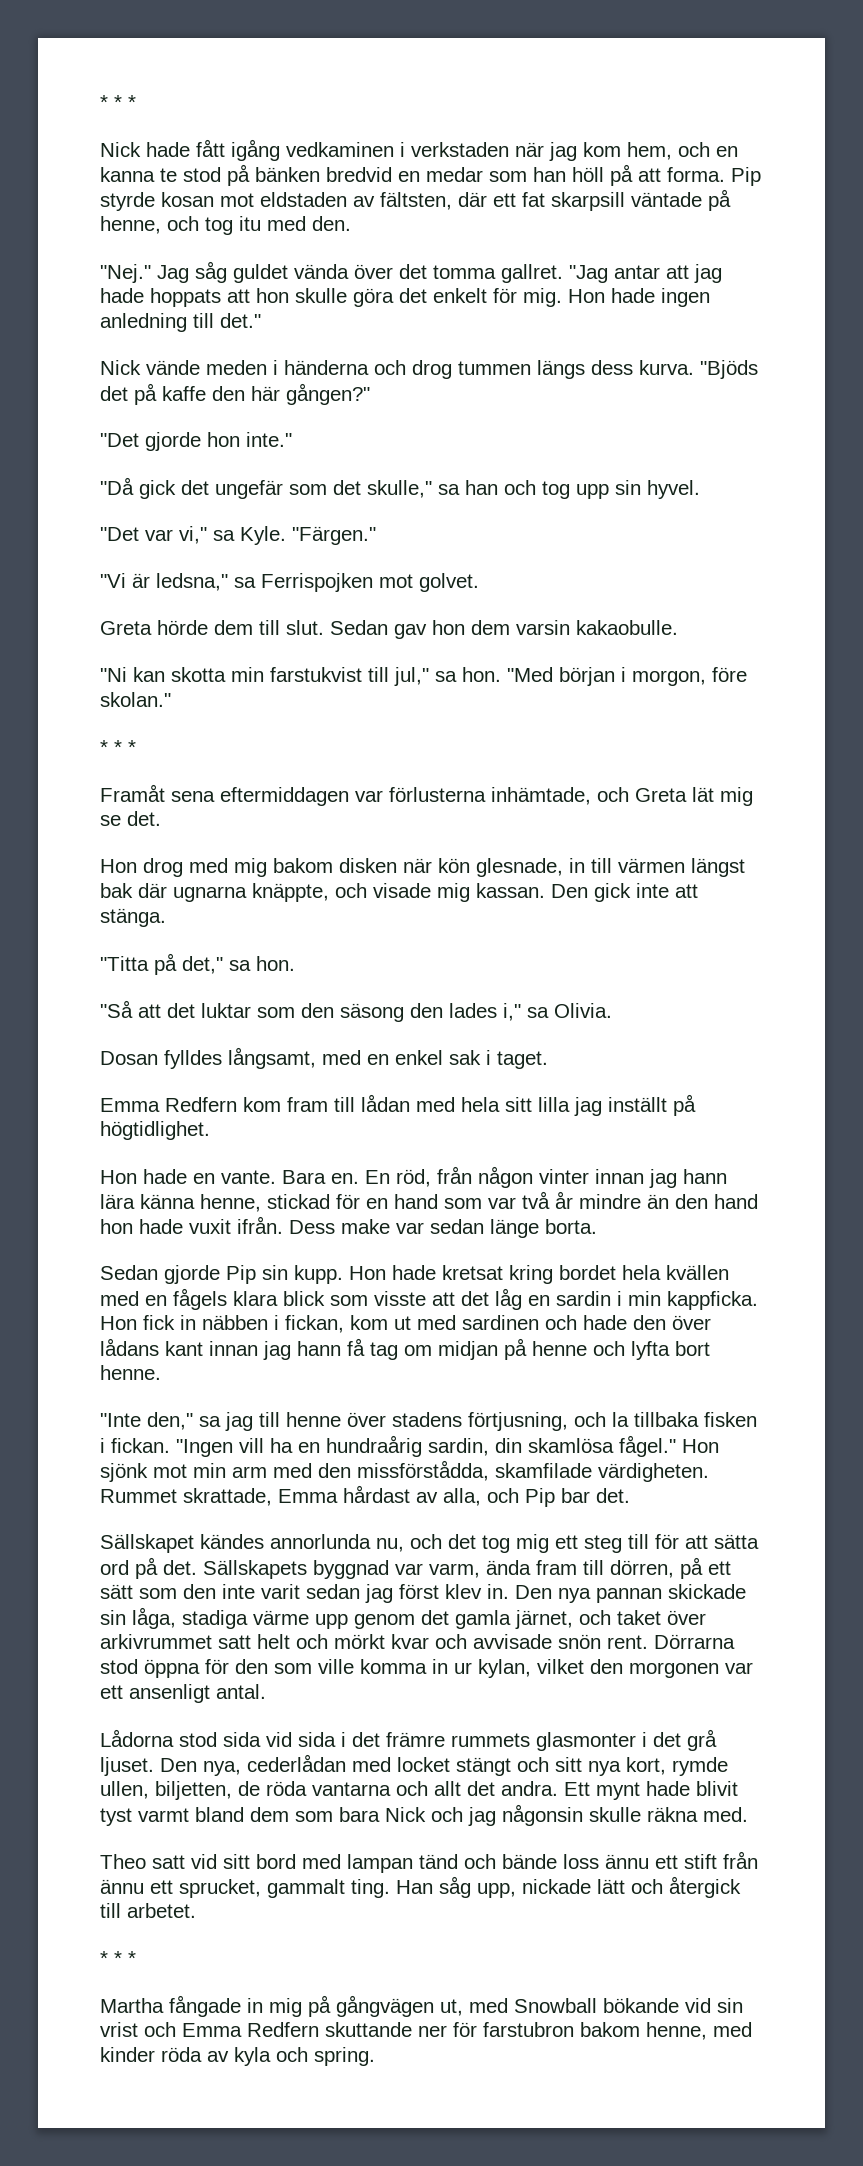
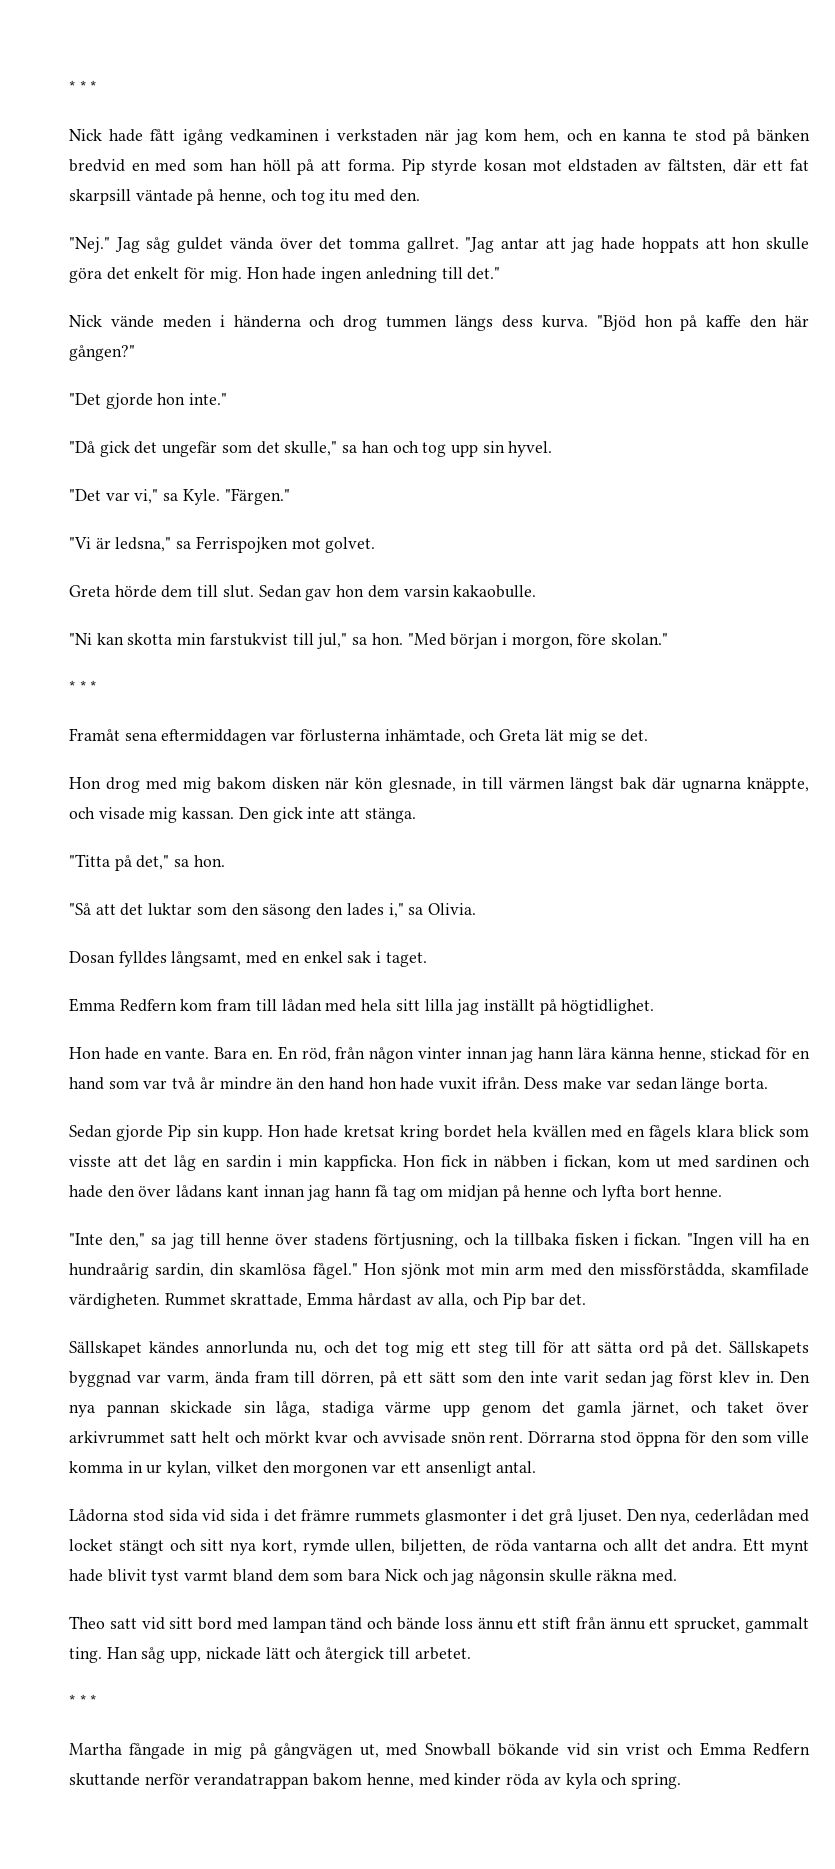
[426,167,483,182] medar -> [155,159,187,172] med
[700,360,758,379] [100,386,128,401] "Bjöds det -> [596,315,673,331] "Bjöd hon
[418,2022,574,2037] ner för farstubron -> [144,1773,310,1789] nerför verandatrappan

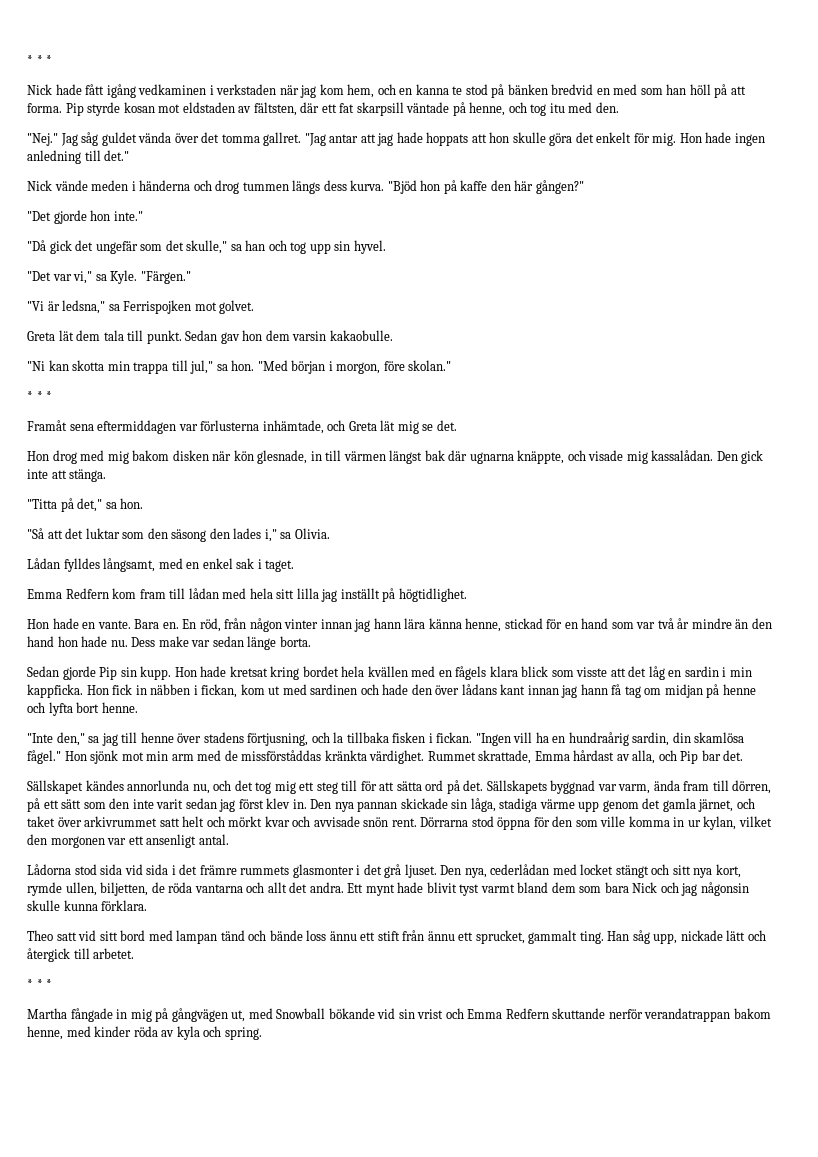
[114,585,254,598] hörde dem till slut. -> [58,330,182,344] lät dem tala till punkt.
[209,633,288,646] farstukvist -> [133,362,169,374] trappa
[182,807,235,819] kassan. -> [651,450,714,461] kassalådan.
[69,951,115,963] Dosan -> [27,558,60,569] Lådan
[438,1077,520,1090] vuxit ifrån. -> [110,640,128,647] nu.
[587,1263,809,1278] [69,1293,160,1309] den missförstådda, skamfilade värdigheten. -> [224,750,425,764] de missförståddas kränkta värdighet.
[596,1569,678,1582] räkna med. -> [63,900,148,911] kunna förklara.

